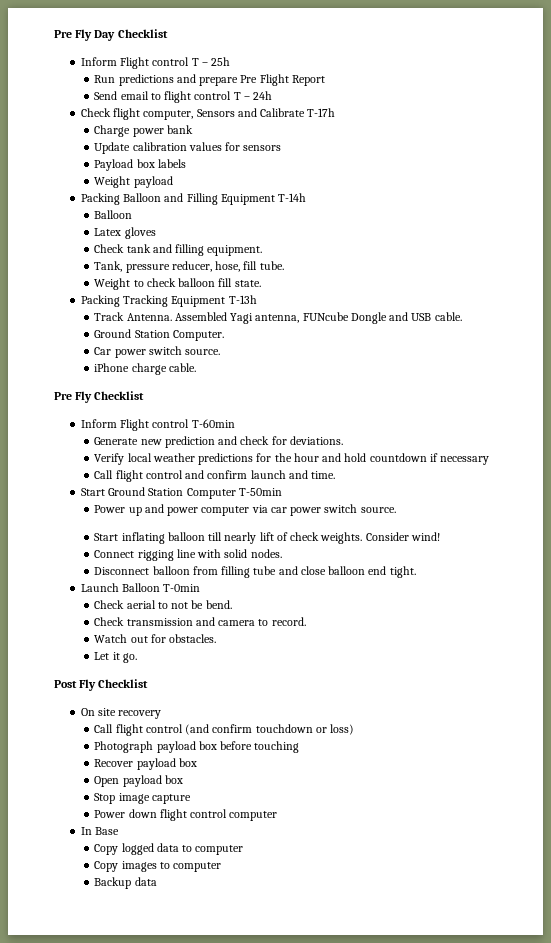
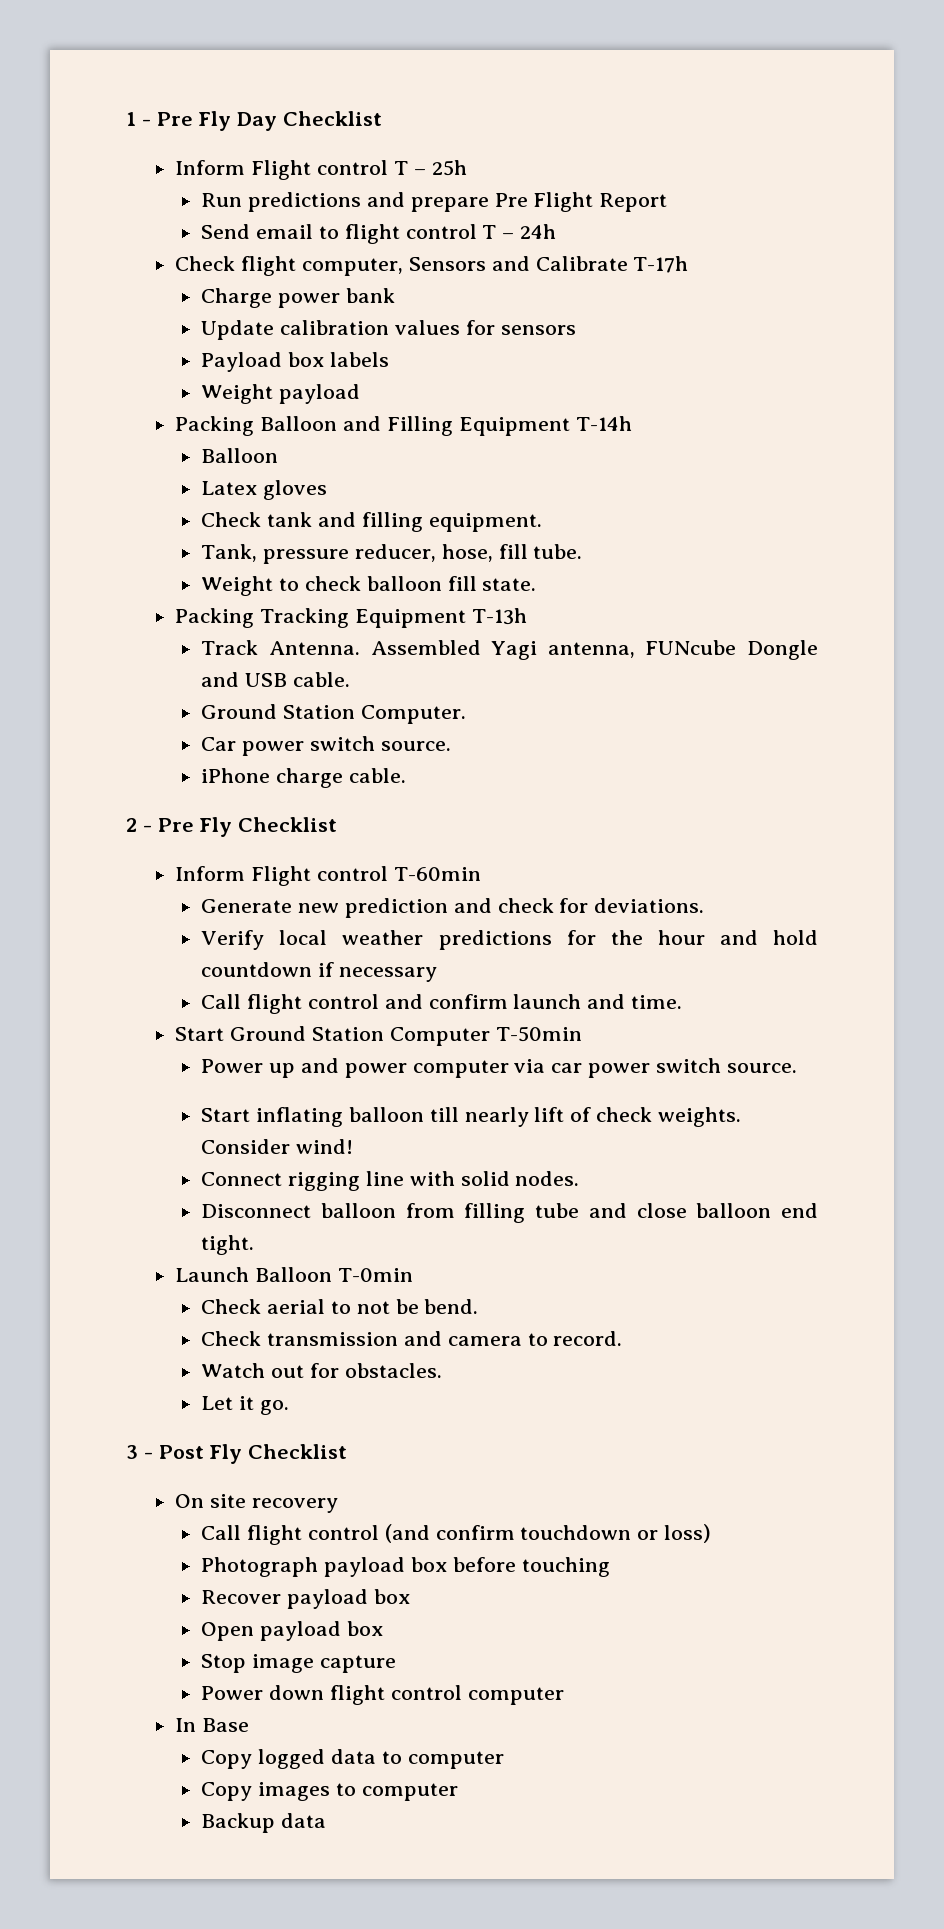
(54, 34) none -> [126,112,151,126] 1 -
(196, 367) none -> [126,818,152,832] 2 -
(137, 658) none -> [126,1445,153,1459] 3 -

